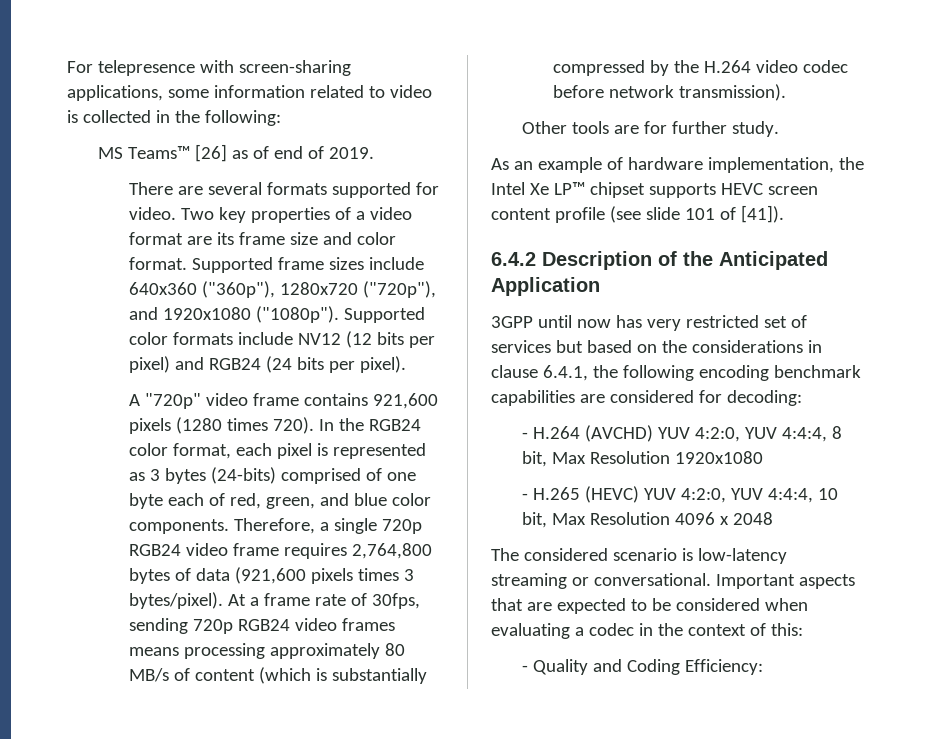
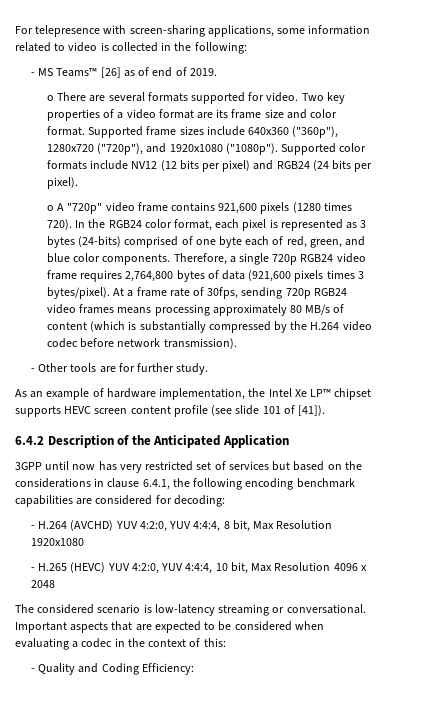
(281, 118) none -> [30,72,35,76] -
(375, 153) none -> [46,95,54,101] o
(407, 364) none -> [46,205,54,211] o
(787, 92) none -> [30,368,35,372] -

